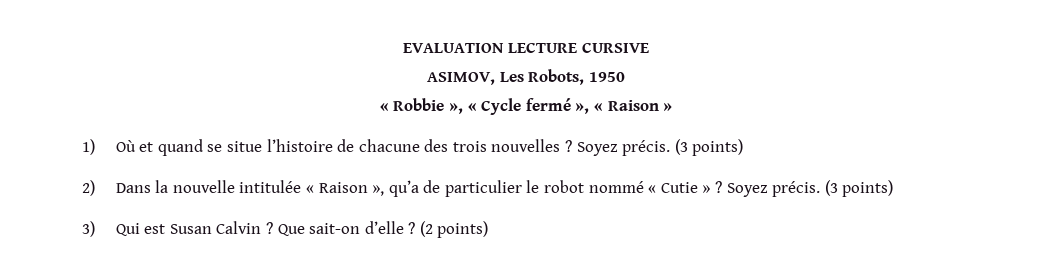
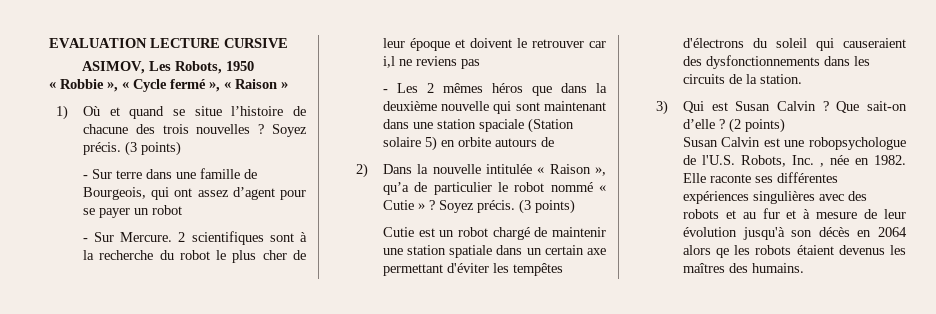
(744, 147) none -> [82,168,257,179] [82,187,306,200] [82,205,182,218] [82,231,307,245] [82,250,306,263] [382,38,606,51] [382,56,480,69] [382,83,607,96] [382,101,606,114] [382,118,574,133] [382,136,554,151] // - Sur terre dans une famille de Bourgeois, qui ont assez d’agent pour se payer un robot // - Sur Mercure. 2 scientifiques sont à la recherche du robot le plus cher de leur époque et doivent le retrouver car i,l ne reviens pas // - Les 2 mêmes héros que dans la deuxième nouvelle qui sont maintenant dans une station spaciale (Station solaire 5) en orbite autours de
(894, 188) none -> [382,227,606,240] [382,245,606,258] [382,263,563,276] [682,38,906,51] [682,55,870,69] [682,74,802,84] // Cutie est un robot chargé de maintenir une station spatiale dans un certain axe permettant d'éviter les tempêtes d'électrons du soleil qui causeraient des dysfonctionnements dans les circuits de la station.
(489, 229) none -> [682,137,906,150] [682,155,906,167] [682,172,838,183] [682,191,867,204] [682,208,906,219] [682,227,907,240] [682,245,906,258] [682,263,804,273] // Susan Calvin est une robopsychologue de l'U.S. Robots, Inc. , née en 1982. Elle raconte ses différentes expériences singulières avec des robots et au fur et à mesure de leur évolution jusqu'à son décès en 2064 alors qe les robots étaient devenus les maîtres des humains.

